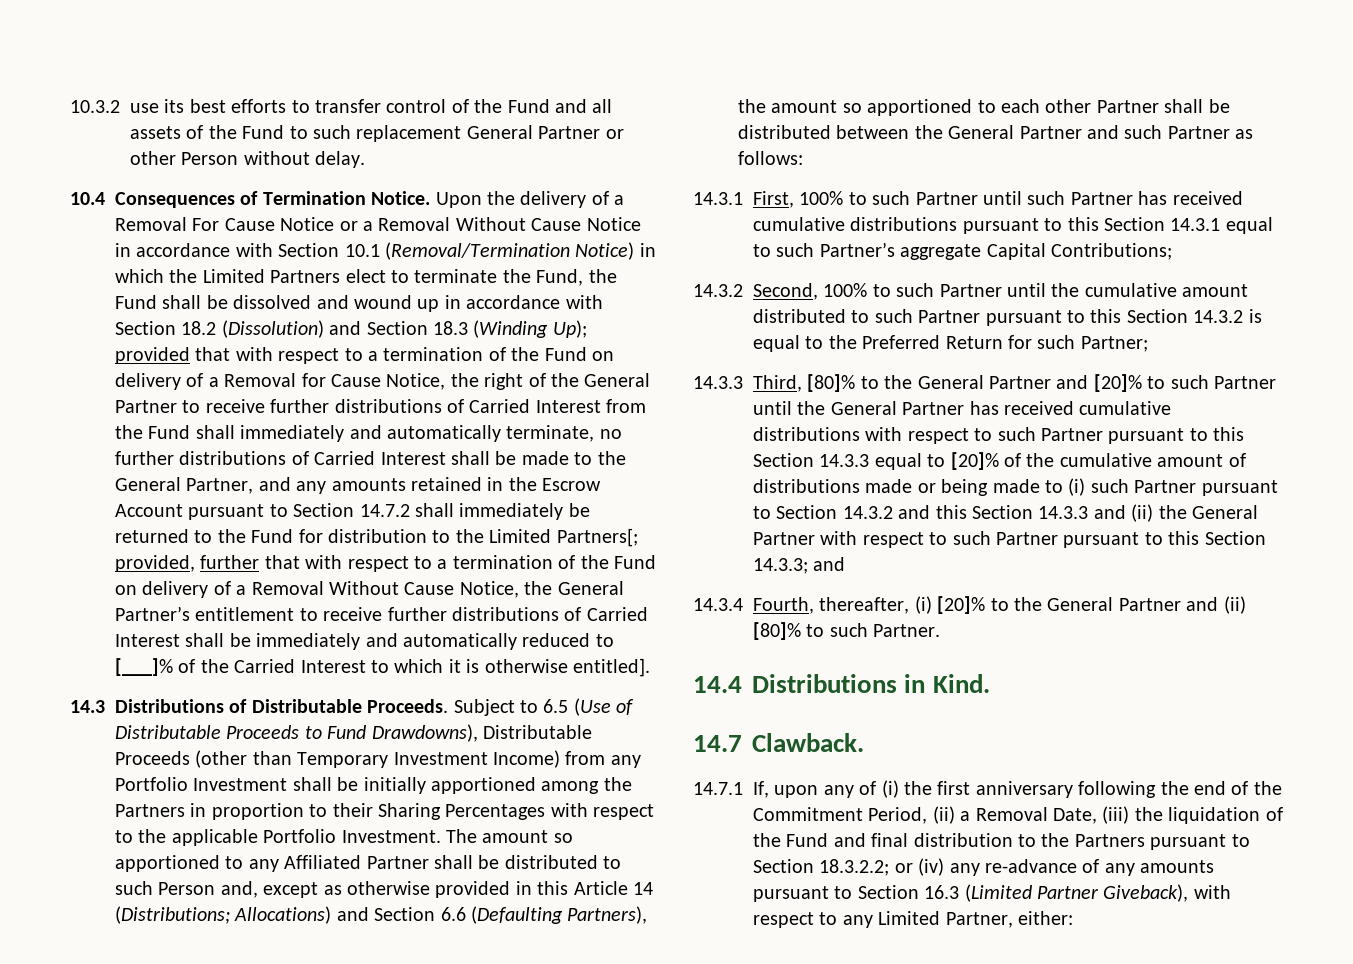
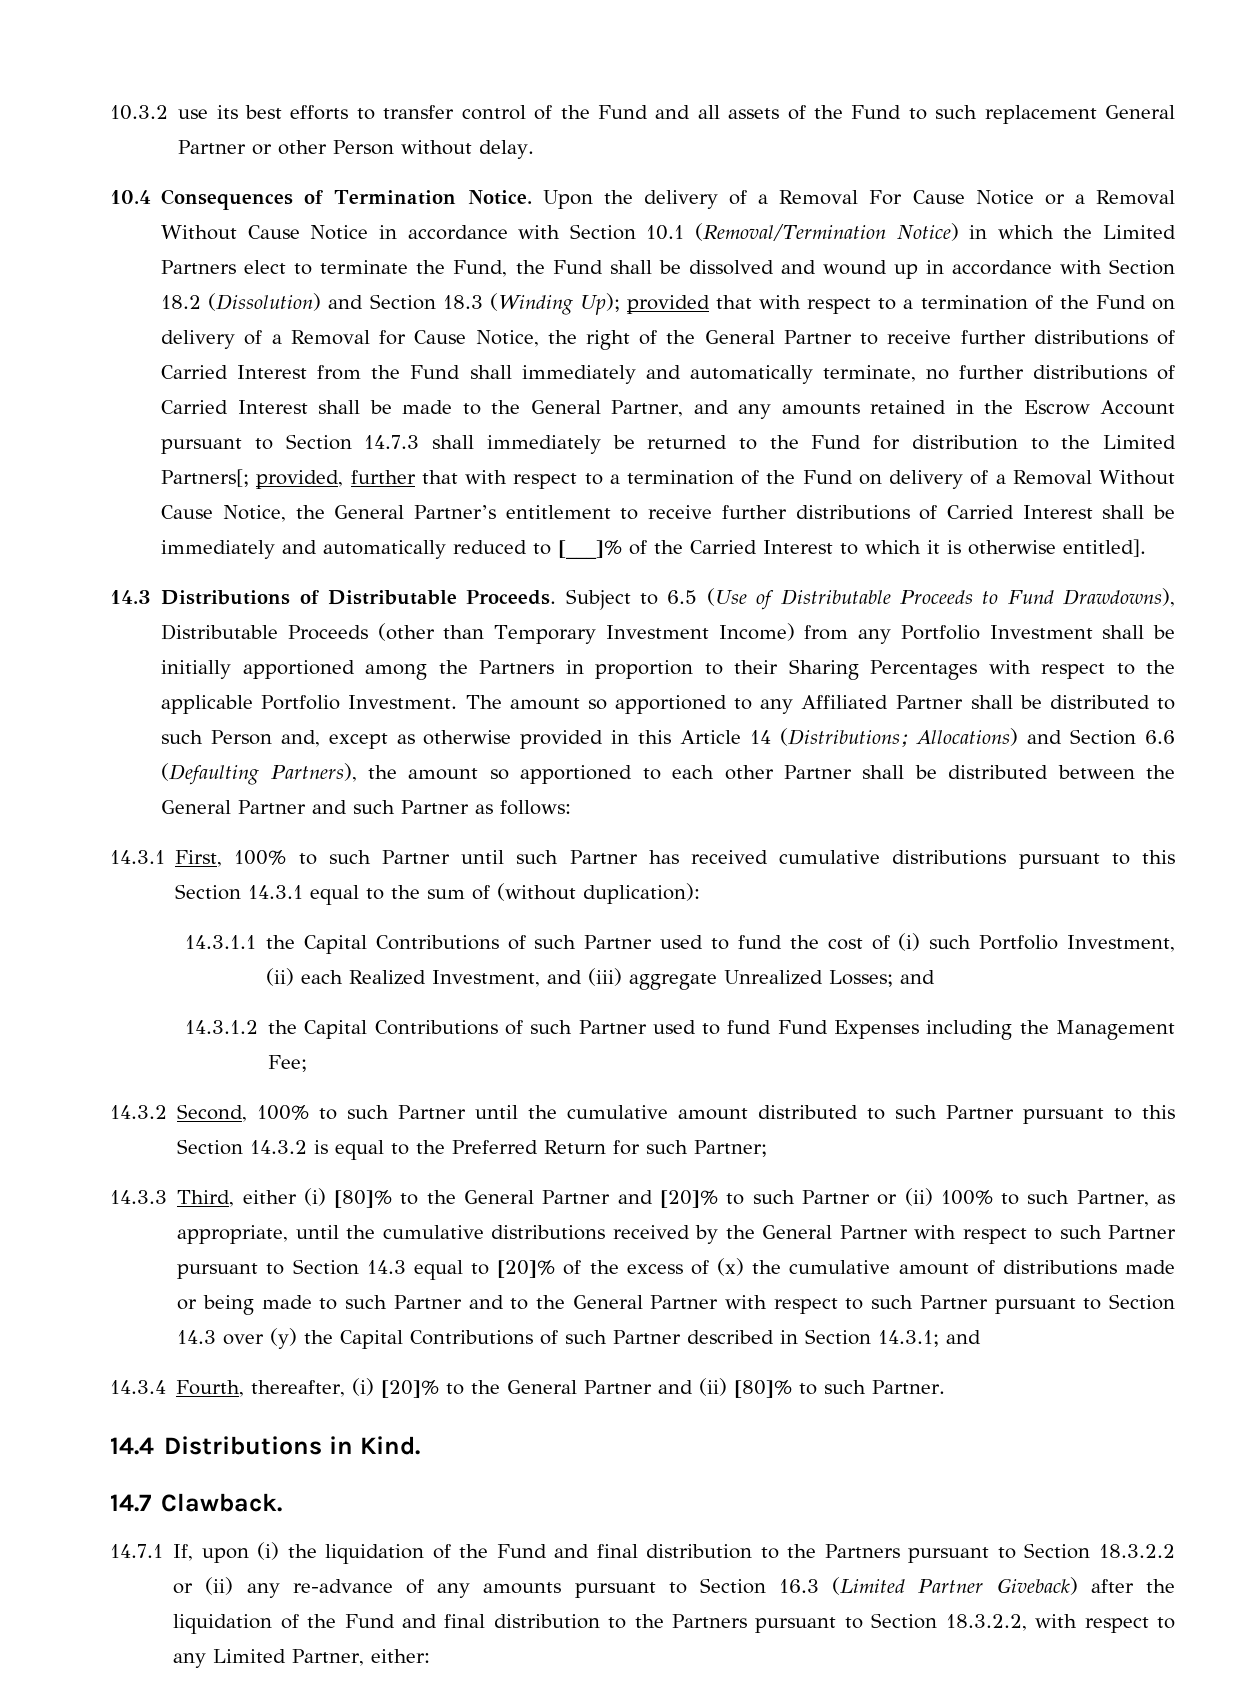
[359,504,410,517] 14.7.2 -> [364,435,420,449] 14.7.3
[776,242,1172,260] such Partner’s aggregate Capital Contributions; -> [391,883,701,904] [184,933,1175,954] [265,968,935,990] [184,1020,1175,1040] [267,1055,307,1072] the sum of (without duplication): // 14.3.1.1 the Capital Contributions of such Partner used to fund the cost of (i) such Portfolio Investment, (ii) each Realized Investment, and (iii) aggregate Unrealized Losses; and // 14.3.1.2 the Capital Contributions of such Partner used to fund Fund Expenses including the Management Fee;
(802, 383) none -> [242,1188,326,1206] either (i)
[753,401,1172,415] [753,427,1245,444] [753,453,870,467] until the General Partner has received cumulative distributions with respect to such Partner pursuant to this Section 14.3.3 -> [877,1188,1175,1207] [177,1225,1177,1244] [177,1259,406,1279] or (ii) 100% to such Partner, as appropriate, until the cumulative distributions received by the General Partner with respect to such Partner pursuant to Section 14.3
(1055, 460) none -> [626,1258,782,1276] excess of (x) the
[1068,478,1278,496] [753,504,1154,522] (i) such Partner pursuant to Section 14.3.2 and this Section 14.3.3 and (ii) -> [345,1295,529,1310] such Partner and to
[1168,531,1266,545] [753,558,808,574] this Section 14.3.3; -> [1109,1294,1175,1310] [177,1328,940,1349] Section 14.3 over (y) the Capital Contributions of such Partner described in Section 14.3.1;
[823,780,1282,798] [753,806,1130,824] any of (i) the first anniversary following the end of the Commitment Period, (ii) a Removal Date, (iii) -> [257,1542,280,1560] (i)
[819,858,945,876] 18.3.2.2; or (iv) -> [1099,1544,1175,1558] [173,1577,234,1595] 18.3.2.2 or (ii)
[1103,884,1189,902] Giveback), -> [996,1577,1176,1595] [173,1613,1027,1634] Giveback) after the liquidation of the Fund and final distribution to the Partners pursuant to Section 18.3.2.2,

